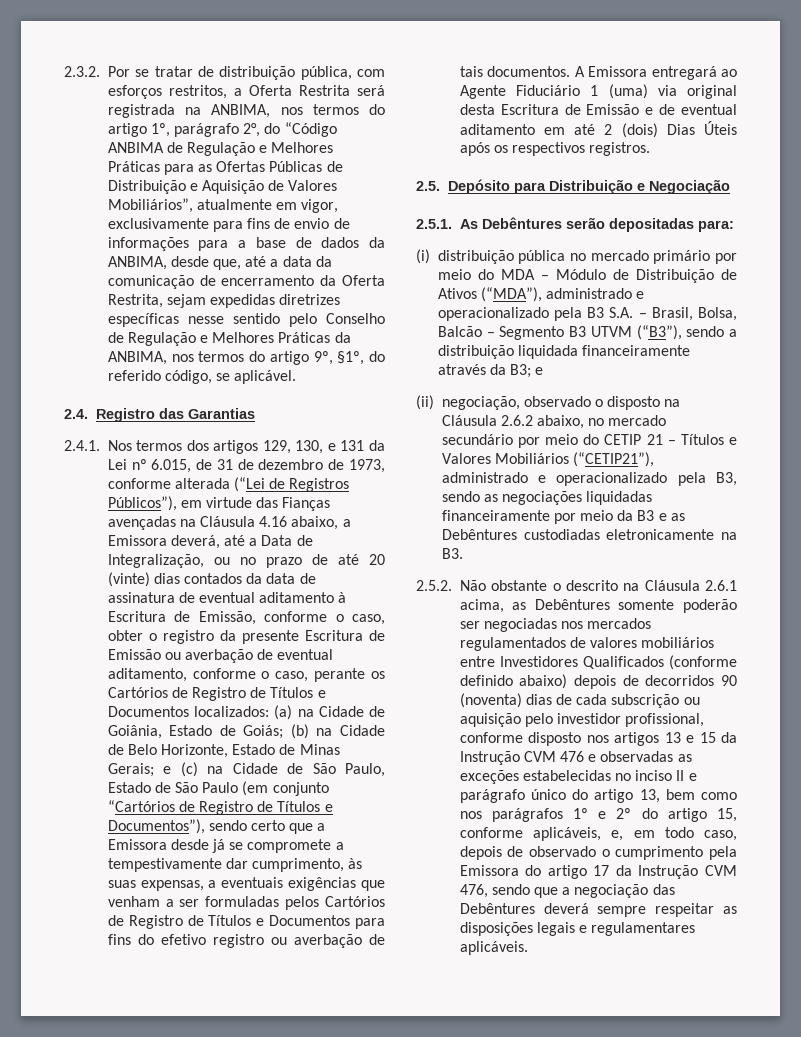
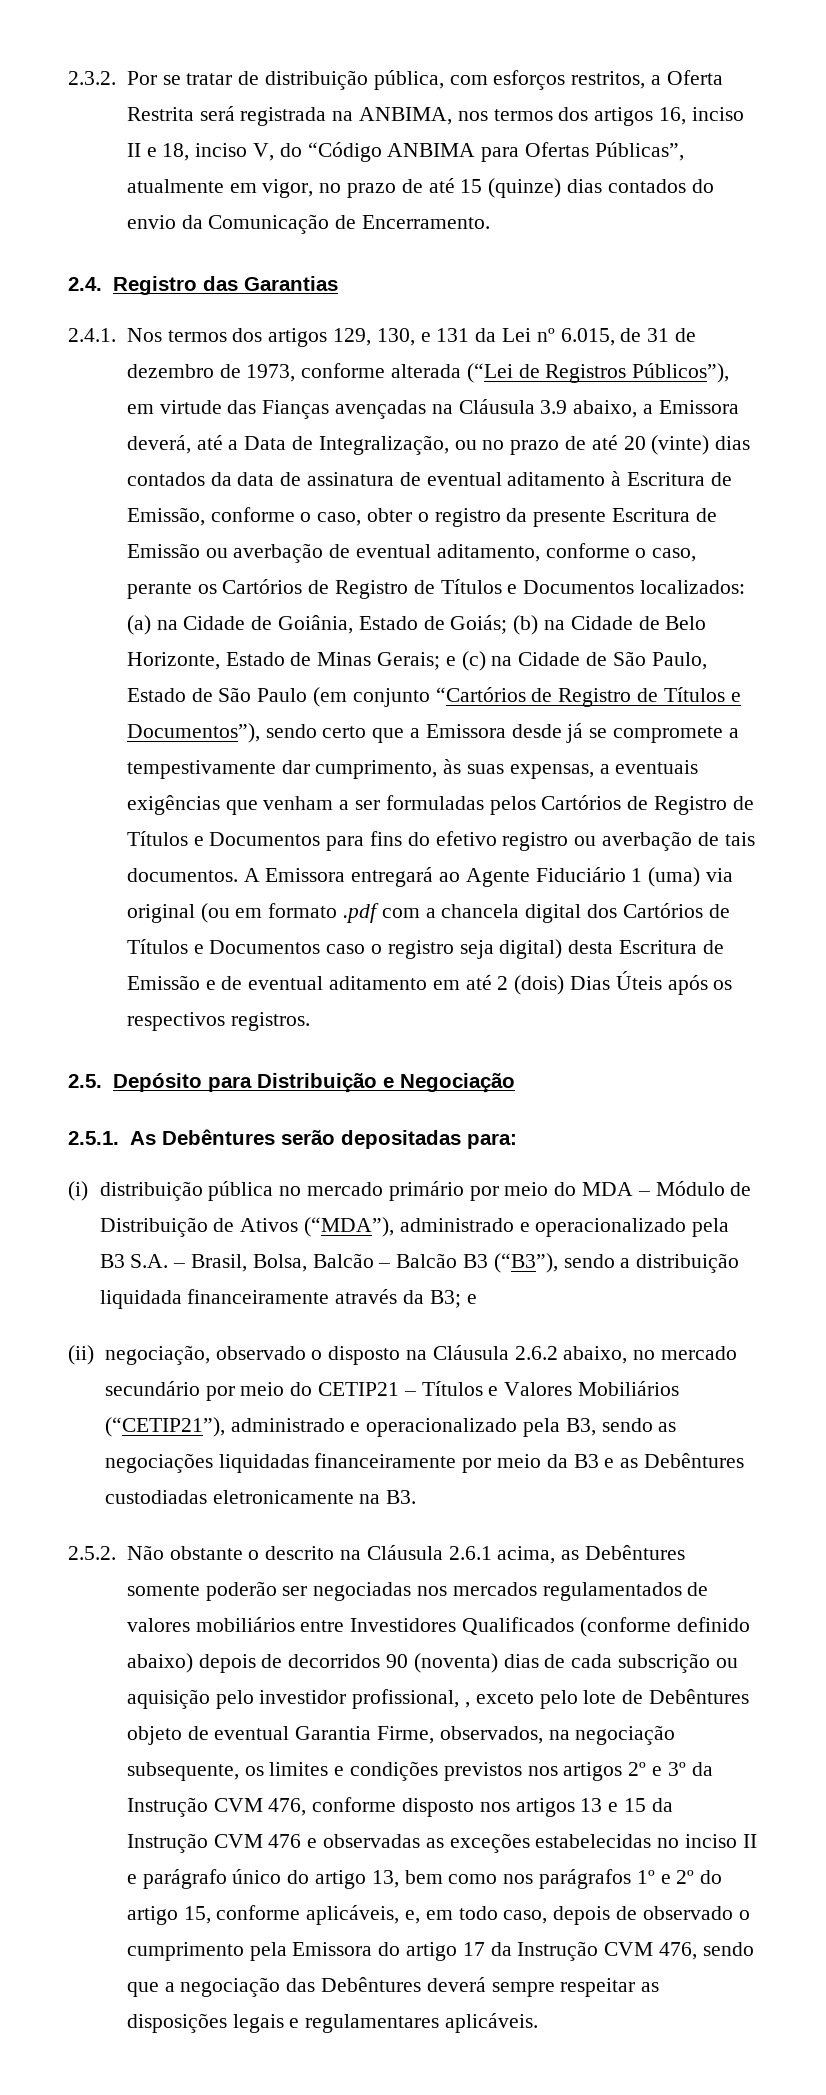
[369,104,385,115] [107,122,337,137] [107,142,334,156] [107,161,343,175] [107,180,338,194] [107,198,339,213] [107,218,350,232] [107,237,385,251] [107,256,332,270] [107,275,385,289] [107,294,341,308] [107,313,385,327] [107,332,351,346] [107,351,385,365] [107,370,297,384] do artigo 1º, parágrafo 2°, do “Código ANBIMA de Regulação e Melhores Práticas para as Ofertas Públicas de Distribuição e Aquisição de Valores Mobiliários”, atualmente em vigor, exclusivamente para fins de envio de informações para a base de dados da ANBIMA, desde que, até a data da comunicação de encerramento da Oferta Restrita, sejam expedidas diretrizes específicas nesse sentido pelo Conselho de Regulação e Melhores Práticas da ANBIMA, nos termos do artigo 9º, §1º, do referido código, se aplicável. -> [558,107,744,126] [126,142,684,162] [126,178,714,198] [126,214,490,234] dos artigos 16, inciso II e 18, inciso V, do “Código ANBIMA para Ofertas Públicas”, atualmente em vigor, no prazo de até 15 (quinze) dias contados do envio da Comunicação de Encerramento.
[259,516,288,527] 4.16 -> [540,400,568,414] 3.9
(737, 92) none -> [200,903,730,923] [126,939,563,959] (ou em formato .pdf com a chancela digital dos Cartórios de Títulos e Documentos caso o registro seja digital)
[499,326,632,340] Segmento B3 UTVM -> [396,1253,488,1268] Balcão B3
[604,434,663,445] CETIP 21 -> [317,1382,399,1396] CETIP21
(705, 720) none -> [464,1689,749,1709] [126,1725,676,1745] [126,1761,713,1781] [126,1797,307,1817] , exceto pelo lote de Debêntures objeto de eventual Garantia Firme, observados, na negociação subsequente, os limites e condições previstos nos artigos 2º e 3º da Instrução CVM 476,

